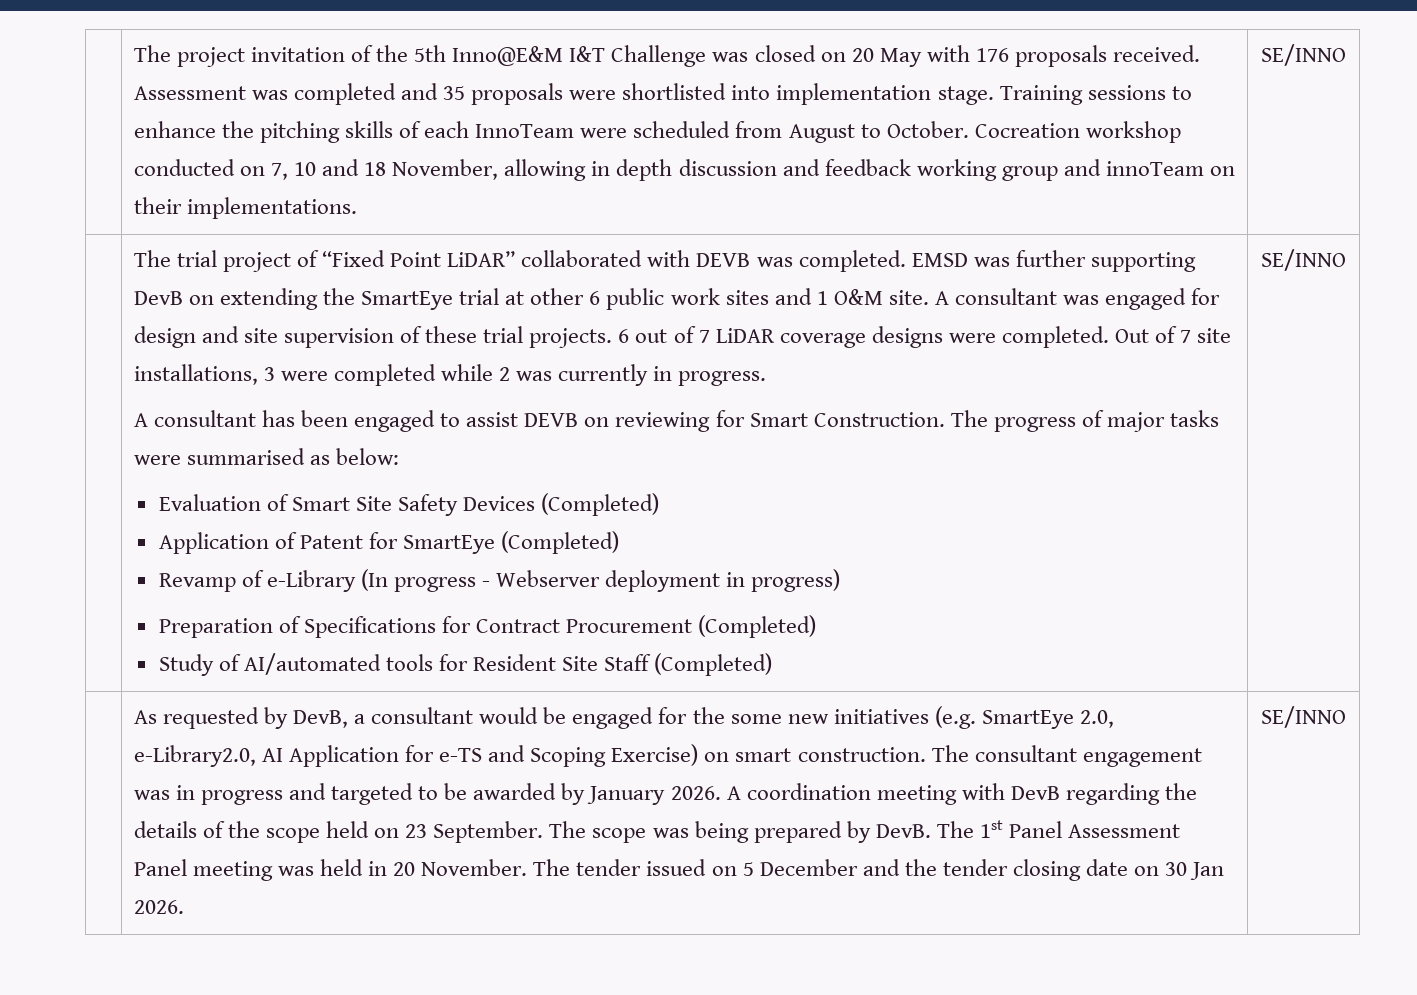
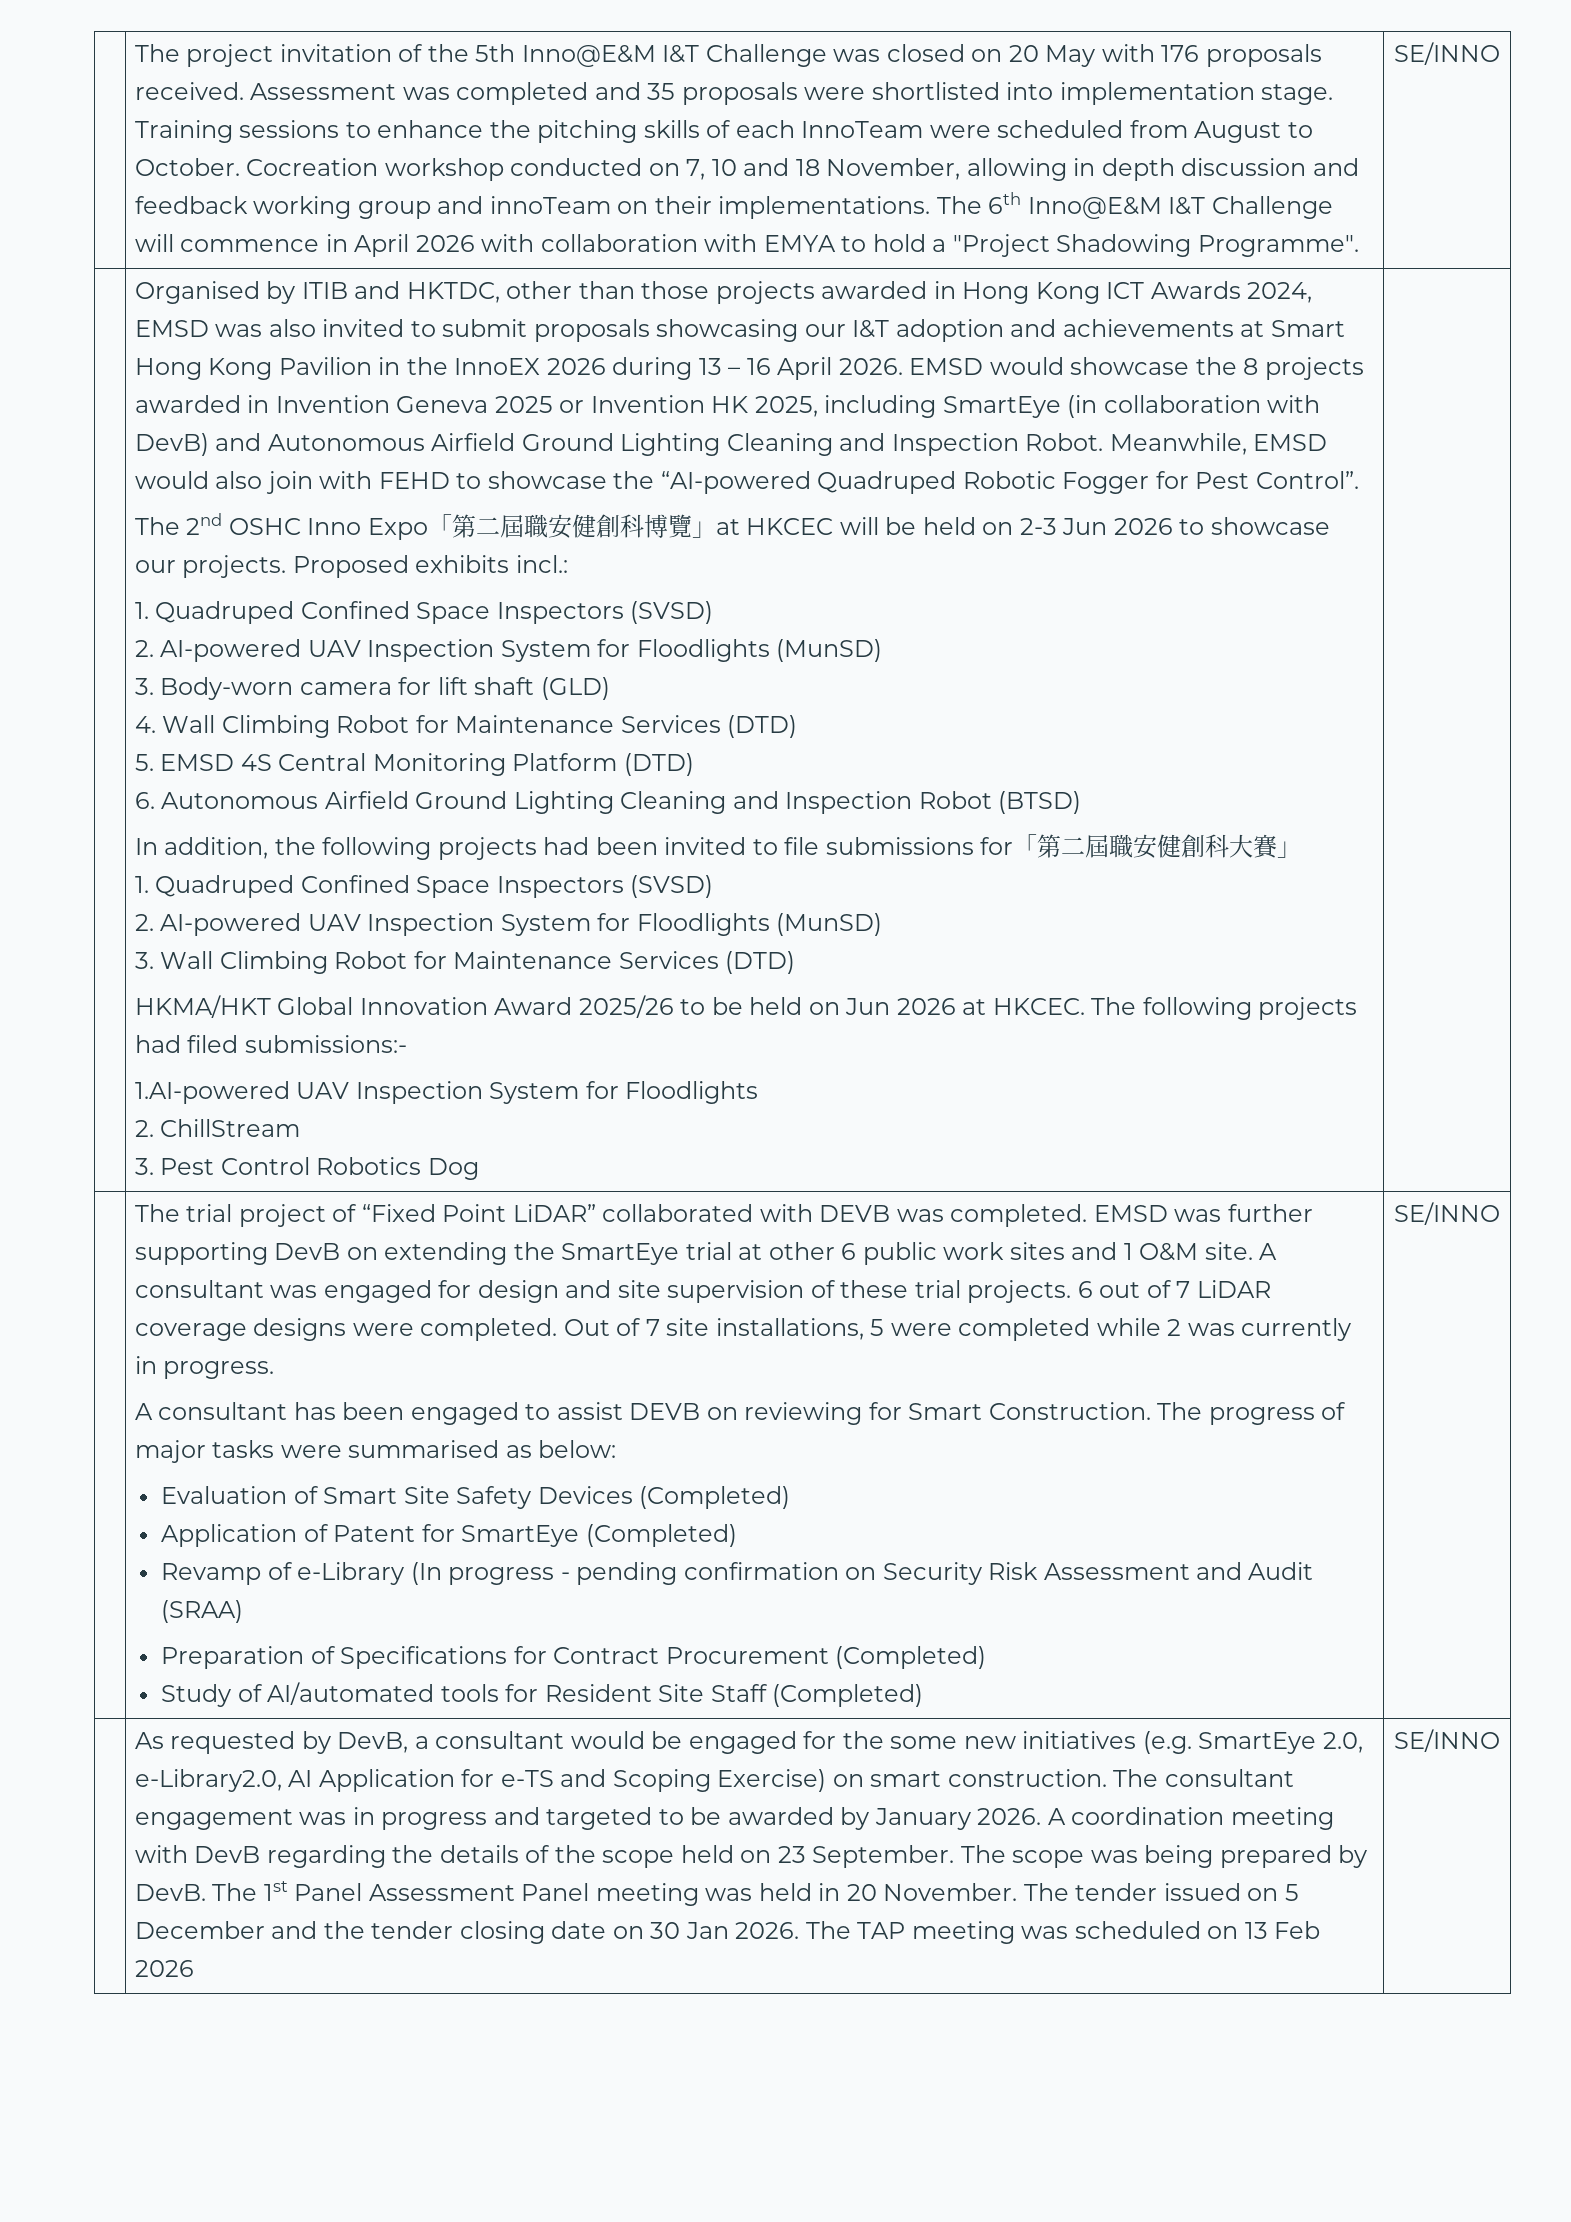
[1261,44,1346,66] | SE/INNO -> [936,192,1333,219] [134,234,1359,257] [1394,42,1500,65] [134,281,1313,304] [134,319,1345,342] [134,357,1364,380] [134,395,1321,418] [134,433,1328,456] [134,471,1359,494] [134,513,1330,540] [134,555,568,578] [134,601,714,624] [134,639,883,662] [134,677,610,700] [134,715,798,738] [134,753,694,776] [134,791,1082,814] [134,834,1302,860] [134,875,714,898] [134,913,883,936] [134,951,796,974] [134,995,1358,1020] [134,1035,407,1053] [134,1081,759,1104] [134,1119,301,1137] [134,1157,479,1180] The 6th Inno@E&M I&T Challenge will commence in April 2026 with collaboration with EMYA to hold a "Project Shadowing Programme". | SE/INNO // | Organised by ITIB and HKTDC, other than those projects awarded in Hong Kong ICT Awards 2024, EMSD was also invited to submit proposals showcasing our I&T adoption and achievements at Smart Hong Kong Pavilion in the InnoEX 2026 during 13 – 16 April 2026. EMSD would showcase the 8 projects awarded in Invention Geneva 2025 or Invention HK 2025, including SmartEye (in collaboration with DevB) and Autonomous Airfield Ground Lighting Cleaning and Inspection Robot. Meanwhile, EMSD would also join with FEHD to showcase the “AI-powered Quadruped Robotic Fogger for Pest Control”. // The 2nd OSHC Inno Expo「第二屆職安健創科博覽」at HKCEC will be held on 2-3 Jun 2026 to showcase our projects. Proposed exhibits incl.: // 1. Quadruped Confined Space Inspectors (SVSD) // 2. AI-powered UAV Inspection System for Floodlights (MunSD) // 3. Body-worn camera for lift shaft (GLD) // 4. Wall Climbing Robot for Maintenance Services (DTD) // 5. EMSD 4S Central Monitoring Platform (DTD) // 6. Autonomous Airfield Ground Lighting Cleaning and Inspection Robot (BTSD) // In addition, the following projects had been invited to file submissions for「第二屆職安健創科大賽」 // 1. Quadruped Confined Space Inspectors (SVSD) // 2. AI-powered UAV Inspection System for Floodlights (MunSD) // 3. Wall Climbing Robot for Maintenance Services (DTD) // HKMA/HKT Global Innovation Award 2025/26 to be held on Jun 2026 at HKCEC. The following projects had filed submissions:- // 1.AI-powered UAV Inspection System for Floodlights // 2. ChillStream // 3. Pest Control Robotics Dog |
[263,367,275,381] 3 -> [870,1319,885,1336] 5
[495,569,841,592] Webserver deployment in progress) -> [576,1562,1314,1585] [161,1600,244,1623] pending confirmation on Security Risk Assessment and Audit (SRAA)
(184, 907) none -> [805,1921,1321,1944] [134,1960,194,1977] The TAP meeting was scheduled on 13 Feb 2026

